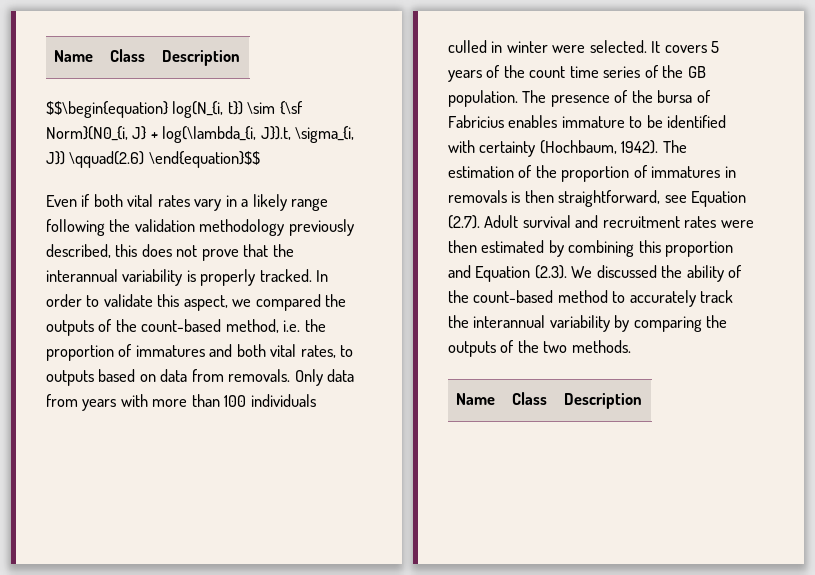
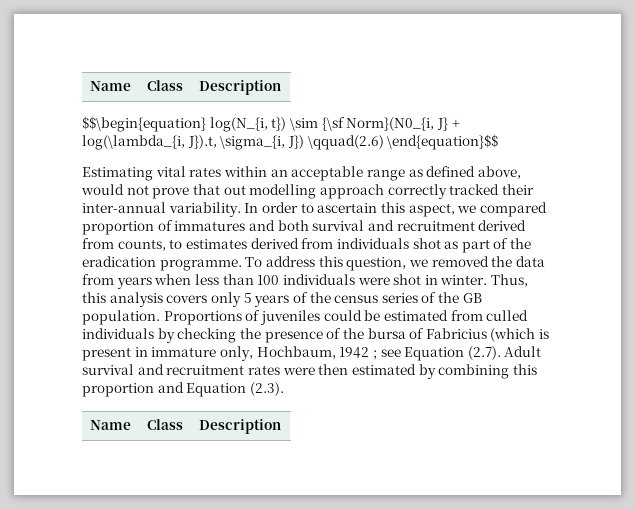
[46,194,329,211] [46,219,354,236] [46,244,294,261] [46,269,312,286] Even if both vital rates vary in a likely range following the validation methodology previously described, this does not prove that the interannual variability is properly tracked. -> [82,166,521,181] [81,184,534,199] [82,202,241,217] Estimating vital rates within an acceptable range as defined above, would not prove that out modelling approach correctly tracked their inter-annual variability.
[103,294,153,307] validate -> [317,203,378,213] ascertain
[325,294,347,307] [46,319,326,336] the outputs of the count-based method, i.e. the -> (547, 209) none
[270,344,354,358] [46,369,323,386] vital rates, to outputs based on data from removals. Only -> [312,220,527,231] [82,238,532,253] [82,256,513,271] survival and recruitment derived from counts, to estimates derived from individuals shot as part of the eradication programme. To address this question, we removed the
[120,394,188,407] with more -> [154,274,219,285] when less
[448,40,707,53] culled in winter were selected. It covers -> [357,274,529,287] [82,292,241,307] were shot in winter. Thus, this analysis covers only
[529,66,599,78] count time -> [334,295,379,303] census
[522,90,547,103] The -> [163,310,529,325] [82,328,261,343] Proportions of juveniles could be estimated from culled individuals by checking the
[508,115,727,128] [448,140,687,157] [448,165,736,182] [448,190,661,207] enables immature to be identified with certainty (Hochbaum, 1942). The estimation of the proportion of immatures in removals is then straightforward, -> [490,328,550,342] [82,346,377,361] (which is present in immature only, Hochbaum, 1942 ;
[571,265,743,282] [448,290,734,307] [448,315,728,332] [448,340,631,357] We discussed the ability of the count-based method to accurately track the interannual variability by comparing the outputs of the two methods. -> (284, 389) none

